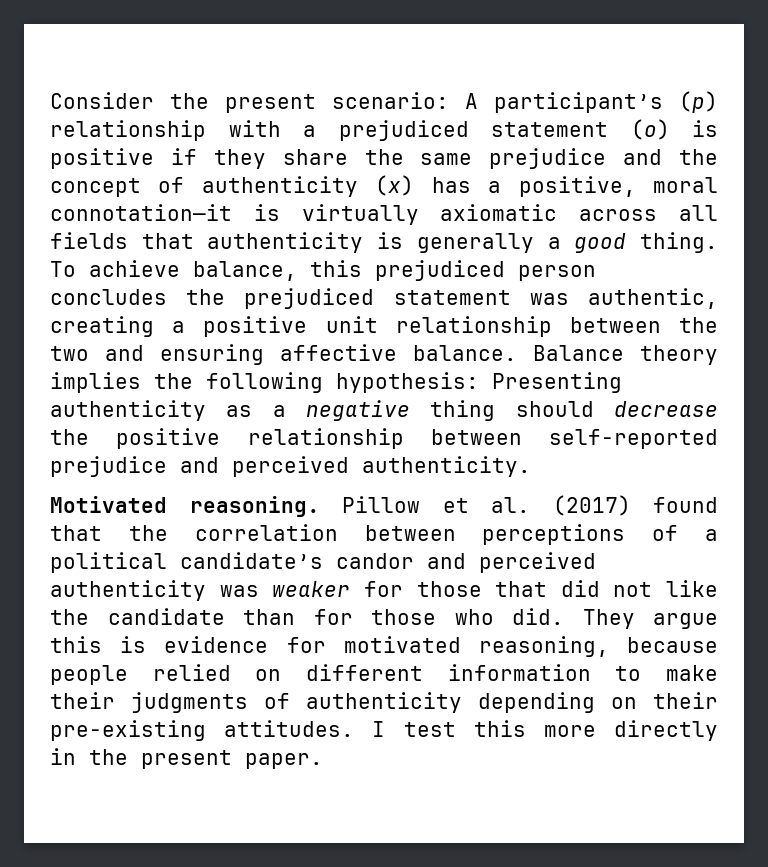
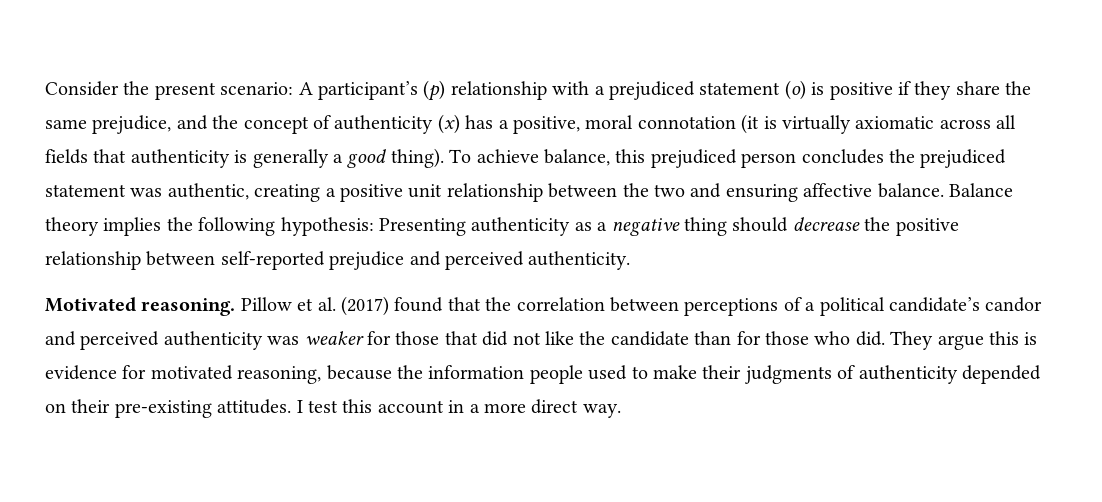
[489,148,607,169] prejudice -> [92,115,172,134] prejudice,
[50,204,232,221] connotation—it -> [637,114,760,134] connotation (it
[640,232,718,253] thing. -> [390,148,444,168] thing).
[50,664,591,685] people relied on different information -> [397,365,628,384] the information people used
[478,692,595,713] depending -> [961,365,1041,384] depended
[543,720,718,741] [50,748,323,769] more directly in the present paper. -> [377,399,621,418] account in a more direct way.

